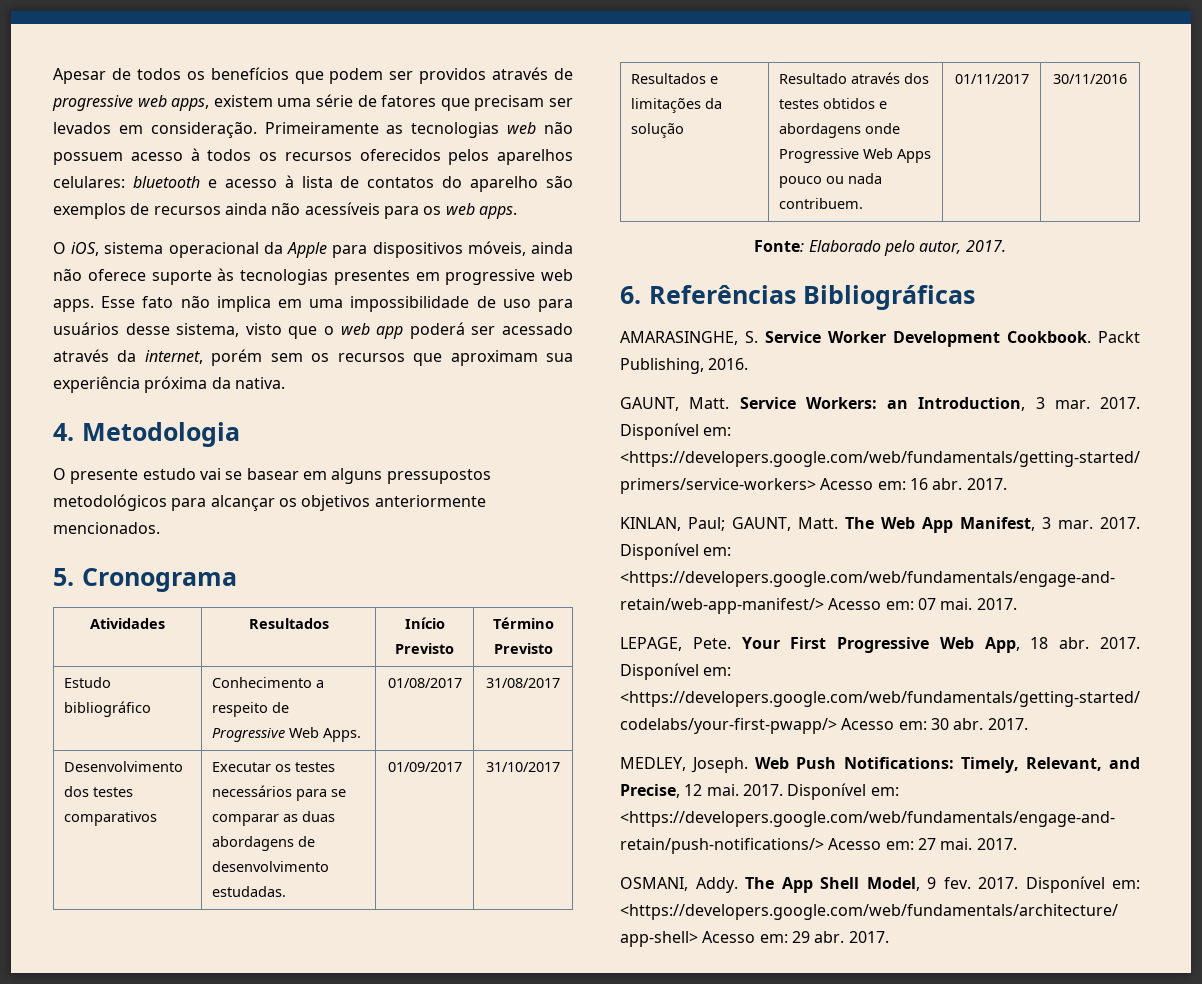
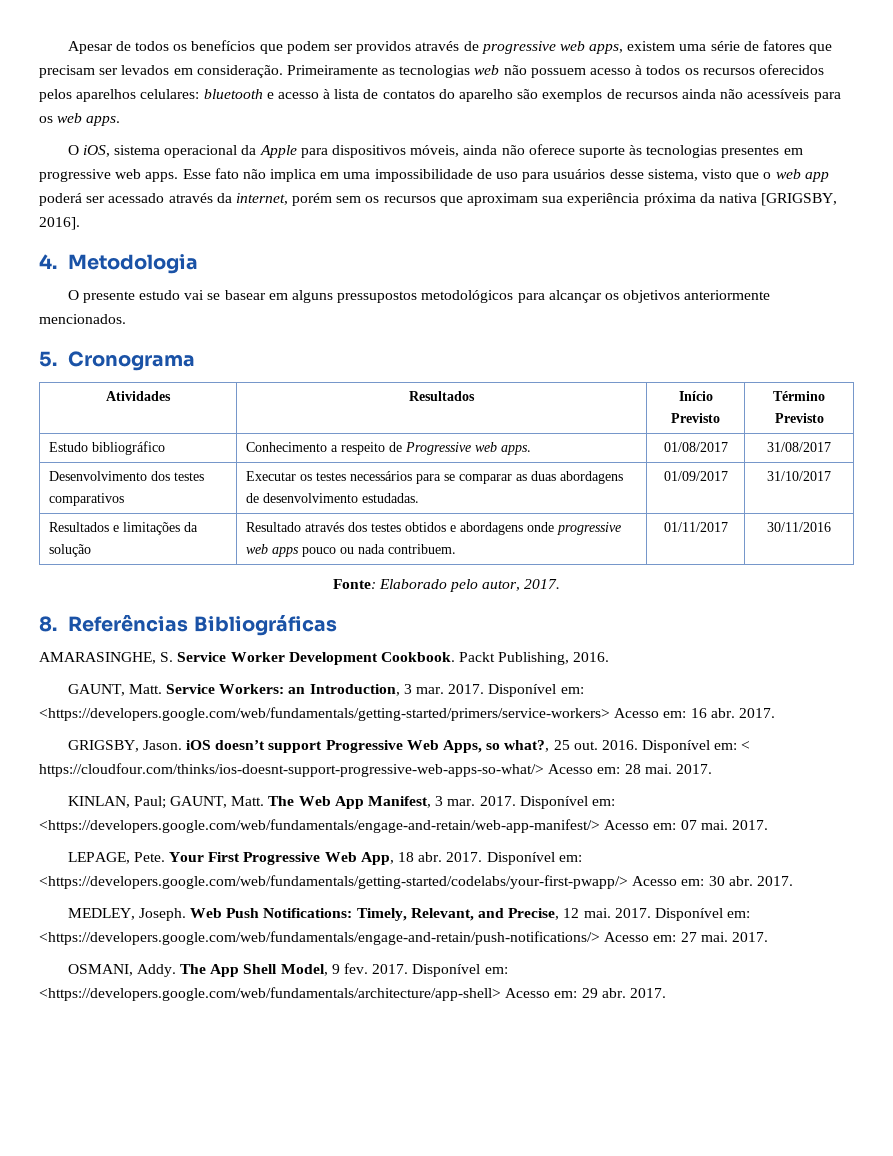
[234,377,285,389] nativa. -> [718,193,838,206] [39,217,80,230] nativa [GRIGSBY, 2016].
[289,727,362,742] Web Apps. -> [474,442,531,455] web apps.
[779,148,932,163] Progressive Web Apps -> [556,522,621,535] [245,544,299,557] progressive web apps
[620,286,641,304] 6. -> [39,616,57,632] 8.
(1007, 484) none -> [67,740,751,753] [39,763,712,777] // GRIGSBY, Jason. iOS doesn’t support Progressive Web Apps, so what?, 25 out. 2016. Disponível em: < https://cloudfour.com/thinks/ios-doesnt-support-progressive-web-apps-so-what/> Acesso em: 28 mai. 2017.

